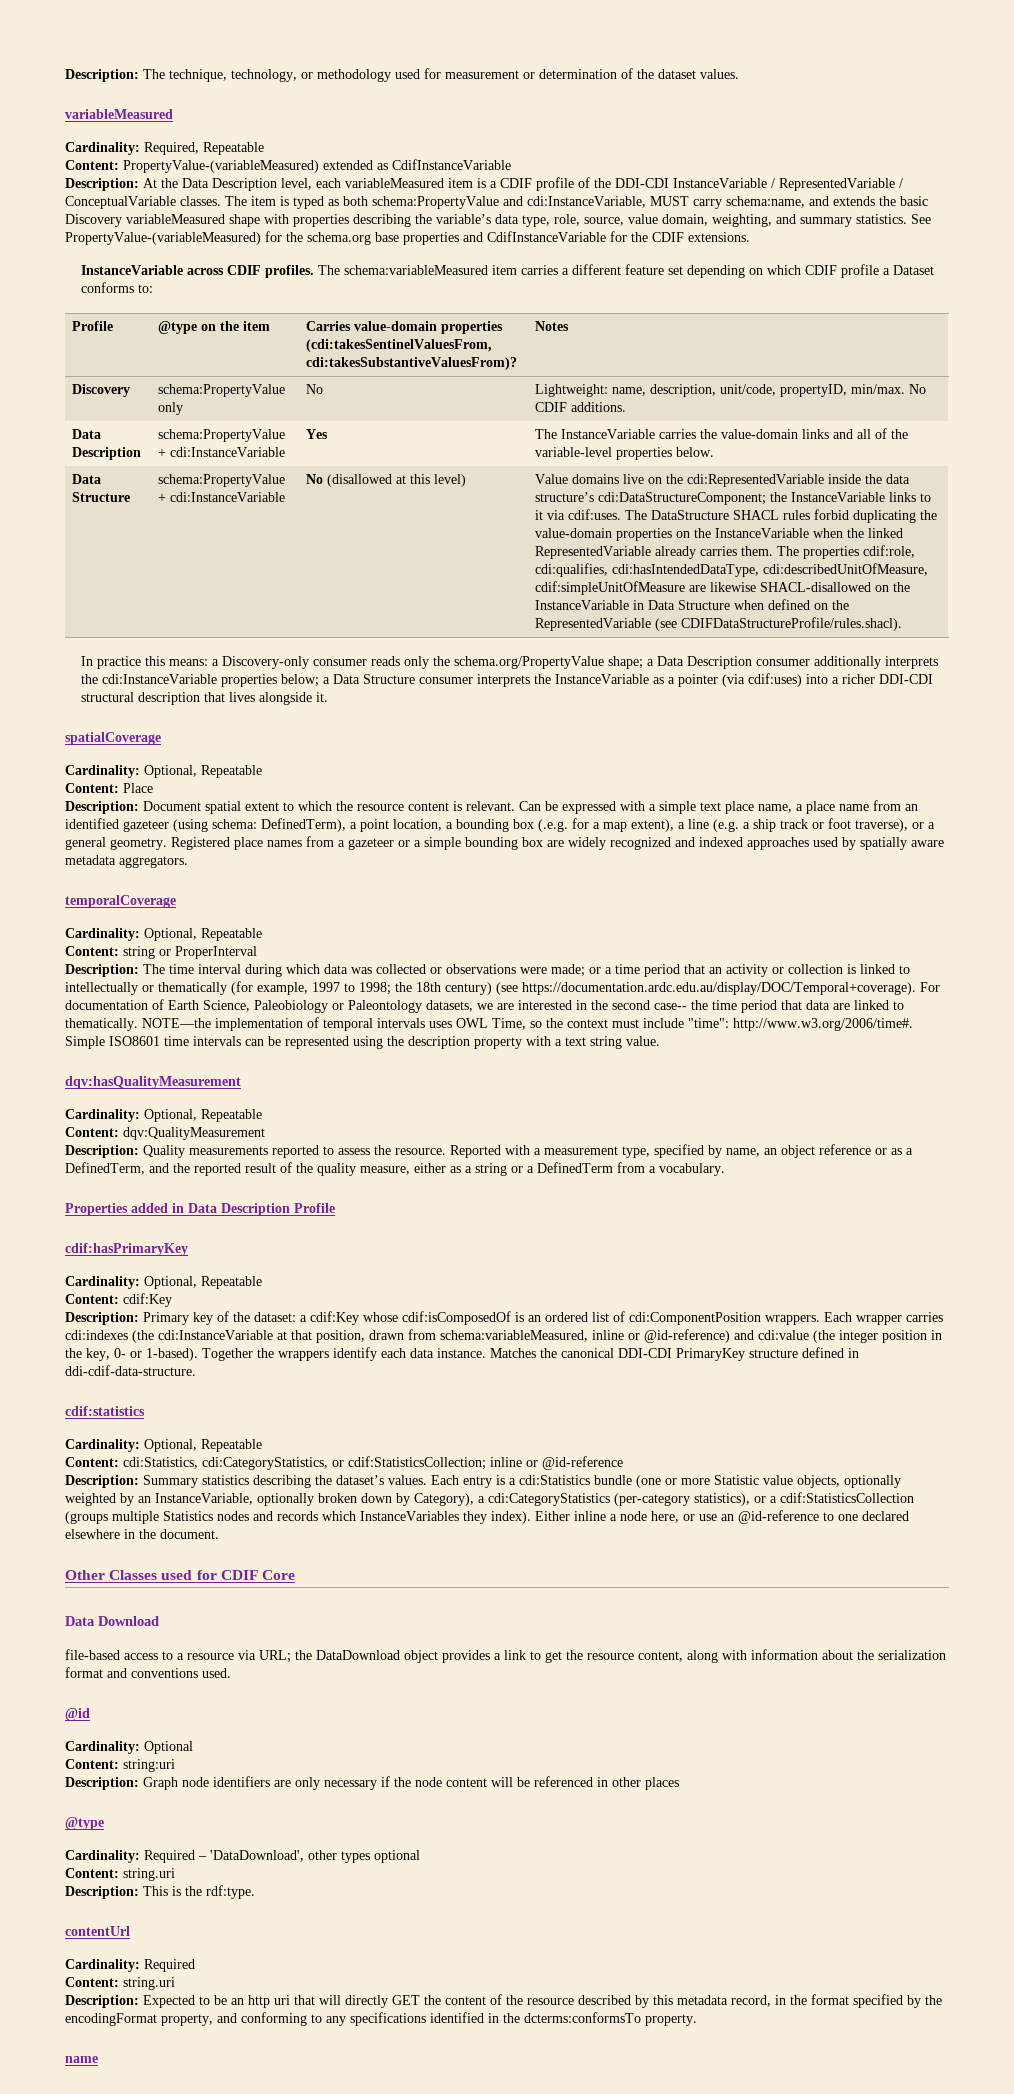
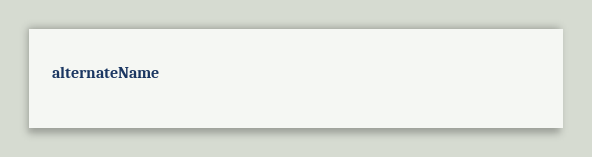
[65,68,739,82] [65,109,173,119] [65,142,264,155] [65,159,511,173] [65,177,903,191] [65,196,928,209] [65,214,931,227] [65,231,750,245] [80,264,934,278] [80,282,153,293] [72,321,114,331] [158,321,271,334] [306,321,504,334] [306,339,493,352] [306,357,518,370] [535,321,570,331] [72,384,131,397] [158,384,286,397] [158,402,184,415] [306,384,324,394] [535,384,927,397] [535,402,627,412] [72,429,102,439] [72,447,142,460] [158,429,286,442] [158,447,286,457] [306,429,329,439] [535,428,909,439] [535,447,715,460] [72,474,102,484] [72,492,131,502] [158,474,286,487] [158,492,286,502] [306,474,467,487] [535,474,911,487] [535,492,932,505] [535,509,938,523] [535,528,904,541] [535,545,916,559] [535,563,929,577] [535,581,911,595] [535,599,850,610] [535,617,903,631] [80,656,938,669] [80,673,933,687] [80,692,328,705] [65,732,161,745] [65,765,262,778] [65,783,153,793] [65,800,918,814] [65,818,935,832] [65,836,944,850] [65,855,188,868] [65,895,176,908] [65,928,262,941] [65,946,257,959] [65,964,910,977] [65,981,940,995] [65,999,904,1013] [65,1017,913,1031] [65,1036,660,1049] [65,1076,241,1089] [65,1109,262,1122] [65,1127,265,1140] [65,1144,913,1158] [65,1162,725,1176] [65,1203,335,1216] [65,1243,188,1256] [65,1276,262,1289] [65,1293,172,1307] [65,1311,943,1325] [65,1329,942,1343] [65,1347,859,1361] [65,1365,196,1376] [65,1406,145,1416] [65,1439,262,1452] [65,1456,623,1470] [65,1475,901,1488] [65,1492,914,1506] [65,1510,909,1524] [65,1529,219,1539] [65,1570,295,1580] [65,1616,159,1626] [65,1649,946,1663] [65,1667,231,1678] [65,1708,90,1721] [65,1741,193,1754] [65,1759,175,1772] [65,1776,679,1790] [65,1817,104,1830] [65,1850,420,1863] [65,1868,175,1881] [65,1885,255,1899] [65,1926,130,1936] [65,1959,195,1972] [65,1977,175,1990] [65,1994,942,2008] [65,2012,697,2026] [65,2056,98,2063] Description: The technique, technology, or methodology used for measurement or determination of the dataset values. // variableMeasured // Cardinality: Required, Repeatable // Content: PropertyValue-(variableMeasured) extended as CdifInstanceVariable // Description: At the Data Description level, each variableMeasured item is a CDIF profile of the DDI-CDI InstanceVariable / RepresentedVariable / ConceptualVariable classes. The item is typed as both schema:PropertyValue and cdi:InstanceVariable, MUST carry schema:name, and extends the basic Discovery variableMeasured shape with properties describing the variable’s data type, role, source, value domain, weighting, and summary statistics. See PropertyValue-(variableMeasured) for the schema.org base properties and CdifInstanceVariable for the CDIF extensions. // InstanceVariable across CDIF profiles. The schema:variableMeasured item carries a different feature set depending on which CDIF profile a Dataset conforms to: // Profile | @type on the item | Carries value-domain properties (cdi:takesSentinelValuesFrom, cdi:takesSubstantiveValuesFrom)? | Notes // Discovery | schema:PropertyValue only | No | Lightweight: name, description, unit/code, propertyID, min/max. No CDIF additions. // Data Description | schema:PropertyValue + cdi:InstanceVariable | Yes | The InstanceVariable carries the value-domain links and all of the variable-level properties below. // Data Structure | schema:PropertyValue + cdi:InstanceVariable | No (disallowed at this level) | Value domains live on the cdi:RepresentedVariable inside the data structure’s cdi:DataStructureComponent; the InstanceVariable links to it via cdif:uses. The DataStructure SHACL rules forbid duplicating the value-domain properties on the InstanceVariable when the linked RepresentedVariable already carries them. The properties cdif:role, cdi:qualifies, cdi:hasIntendedDataType, cdi:describedUnitOfMeasure, cdif:simpleUnitOfMeasure are likewise SHACL-disallowed on the InstanceVariable in Data Structure when defined on the RepresentedVariable (see CDIFDataStructureProfile/rules.shacl). // In practice this means: a Discovery-only consumer reads only the schema.org/PropertyValue shape; a Data Description consumer additionally interprets the cdi:InstanceVariable properties below; a Data Structure consumer interprets the InstanceVariable as a pointer (via cdif:uses) into a richer DDI-CDI structural description that lives alongside it. // spatialCoverage // Cardinality: Optional, Repeatable // Content: Place // Description: Document spatial extent to which the resource content is relevant. Can be expressed with a simple text place name, a place name from an identified gazeteer (using schema: DefinedTerm), a point location, a bounding box (.e.g. for a map extent), a line (e.g. a ship track or foot traverse), or a general geometry. Registered place names from a gazeteer or a simple bounding box are widely recognized and indexed approaches used by spatially aware metadata aggregators. // temporalCoverage // Cardinality: Optional, Repeatable // Content: string or ProperInterval // Description: The time interval during which data was collected or observations were made; or a time period that an activity or collection is linked to intellectually or thematically (for example, 1997 to 1998; the 18th century) (see https://documentation.ardc.edu.au/display/DOC/Temporal+coverage). For documentation of Earth Science, Paleobiology or Paleontology datasets, we are interested in the second case-- the time period that data are linked to thematically. NOTE—the implementation of temporal intervals uses OWL Time, so the context must include "time": http://www.w3.org/2006/time#. Simple ISO8601 time intervals can be represented using the description property with a text string value. // dqv:hasQualityMeasurement // Cardinality: Optional, Repeatable // Content: dqv:QualityMeasurement // Description: Quality measurements reported to assess the resource. Reported with a measurement type, specified by name, an object reference or as a DefinedTerm, and the reported result of the quality measure, either as a string or a DefinedTerm from a vocabulary. // Properties added in Data Description Profile // cdif:hasPrimaryKey // Cardinality: Optional, Repeatable // Content: cdif:Key // Description: Primary key of the dataset: a cdif:Key whose cdif:isComposedOf is an ordered list of cdi:ComponentPosition wrappers. Each wrapper carries cdi:indexes (the cdi:InstanceVariable at that position, drawn from schema:variableMeasured, inline or @id-reference) and cdi:value (the integer position in the key, 0- or 1-based). Together the wrappers identify each data instance. Matches the canonical DDI-CDI PrimaryKey structure defined in ddi-cdif-data-structure. // cdif:statistics // Cardinality: Optional, Repeatable // Content: cdi:Statistics, cdi:CategoryStatistics, or cdif:StatisticsCollection; inline or @id-reference // Description: Summary statistics describing the dataset’s values. Each entry is a cdi:Statistics bundle (one or more Statistic value objects, optionally weighted by an InstanceVariable, optionally broken down by Category), a cdi:CategoryStatistics (per-category statistics), or a cdif:StatisticsCollection (groups multiple Statistics nodes and records which InstanceVariables they index). Either inline a node here, or use an @id-reference to one declared elsewhere in the document. // Other Classes used for CDIF Core // Data Download // file-based access to a resource via URL; the DataDownload object provides a link to get the resource content, along with information about the serialization format and conventions used. // @id // Cardinality: Optional // Content: string:uri // Description: Graph node identifiers are only necessary if the node content will be referenced in other places // @type // Cardinality: Required – 'DataDownload', other types optional // Content: string.uri // Description: This is the rdf:type. // contentUrl // Cardinality: Required // Content: string.uri // Description: Expected to be an http uri that will directly GET the content of the resource described by this metadata record, in the format specified by the encodingFormat property, and conforming to any specifications identified in the dcterms:conformsTo property. // name -> [52,66,159,78] alternateName

